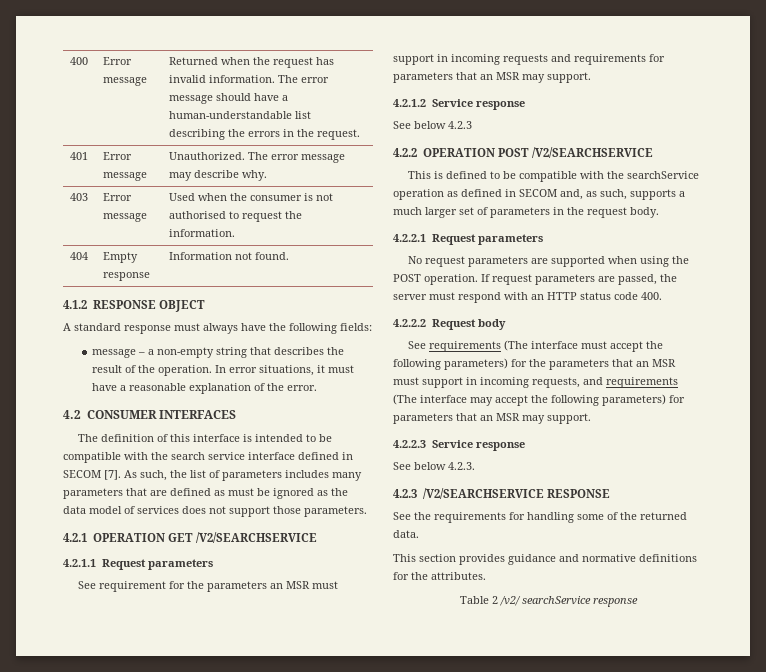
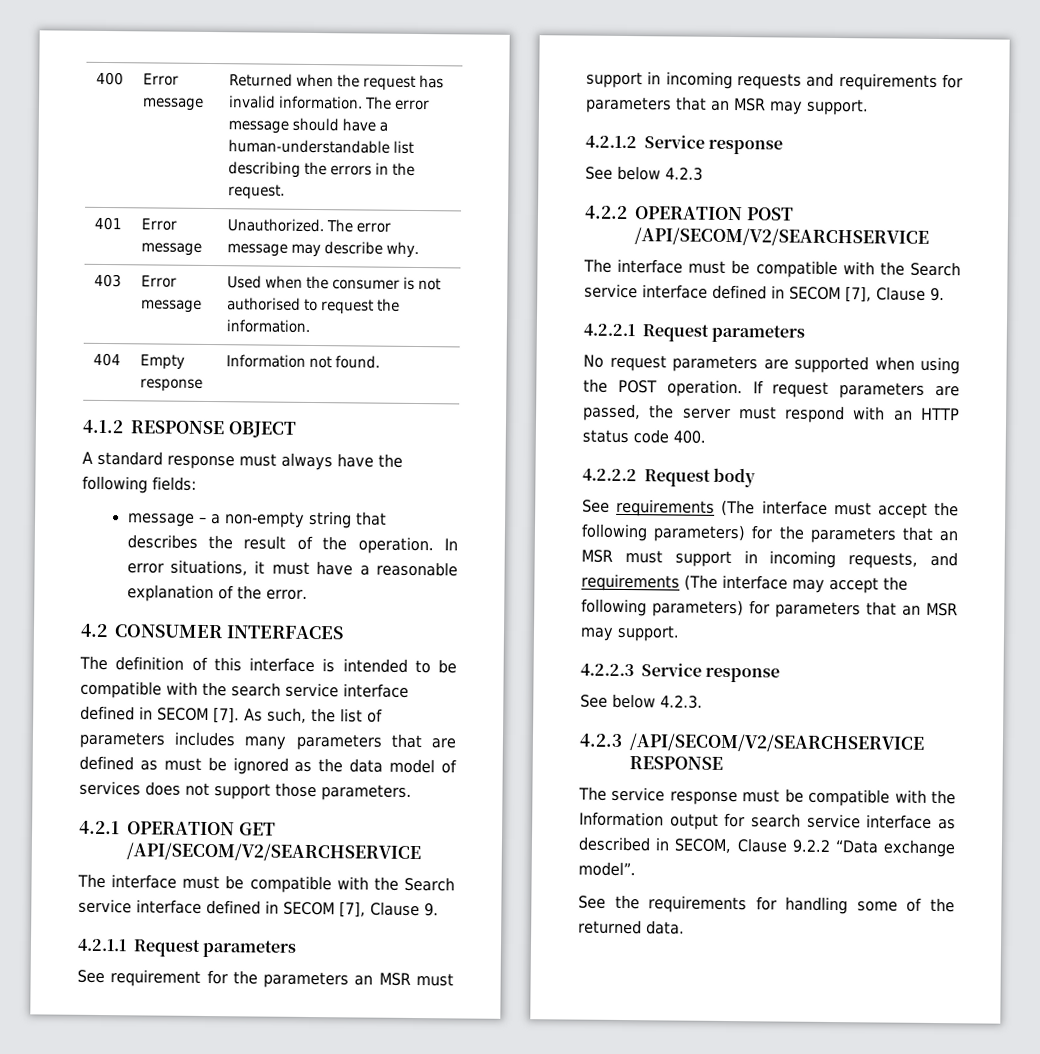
[195,532,317,543] /V2/SEARCHSERVICE -> [126,842,421,863] [77,873,456,894] [78,898,439,918] /API/SECOM/V2/SEARCHSERVICE // The interface must be compatible with the Search service interface defined in SECOM [7], Clause 9.
[531,147,653,158] [408,171,700,182] [393,189,685,200] [393,207,659,218] /V2/SEARCHSERVICE // This is defined to be compatible with the searchService operation as defined in SECOM and, as such, supports a much larger set of parameters in the request body. -> [634,227,929,247] [583,258,961,279] [584,283,945,303] /API/SECOM/V2/SEARCHSERVICE // The interface must be compatible with the Search service interface defined in SECOM [7], Clause 9.
[422,488,610,499] /V2/SEARCHSERVICE RESPONSE -> [629,733,925,753] [629,756,723,770] [578,786,956,807] [579,811,956,830] [578,836,956,858] [578,861,636,877] /API/SECOM/V2/SEARCHSERVICE RESPONSE // The service response must be compatible with the Information output for search service interface as described in SECOM, Clause 9.2.2 “Data exchange model”.
[393,554,697,565] [393,572,486,580] [459,596,638,607] // This section provides guidance and normative definitions for the attributes. // Table 2 /v2/ searchService response -> (685, 927) none

